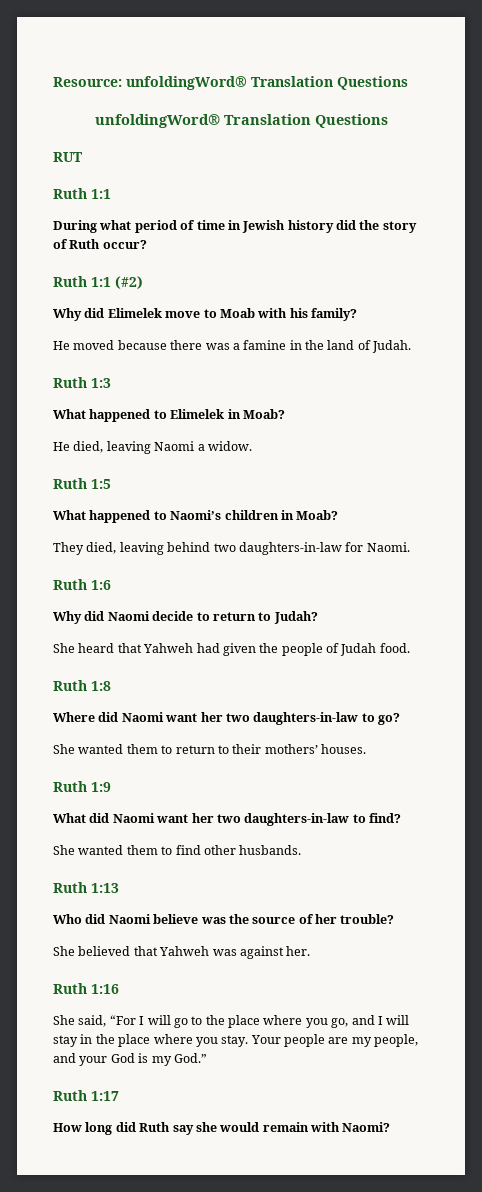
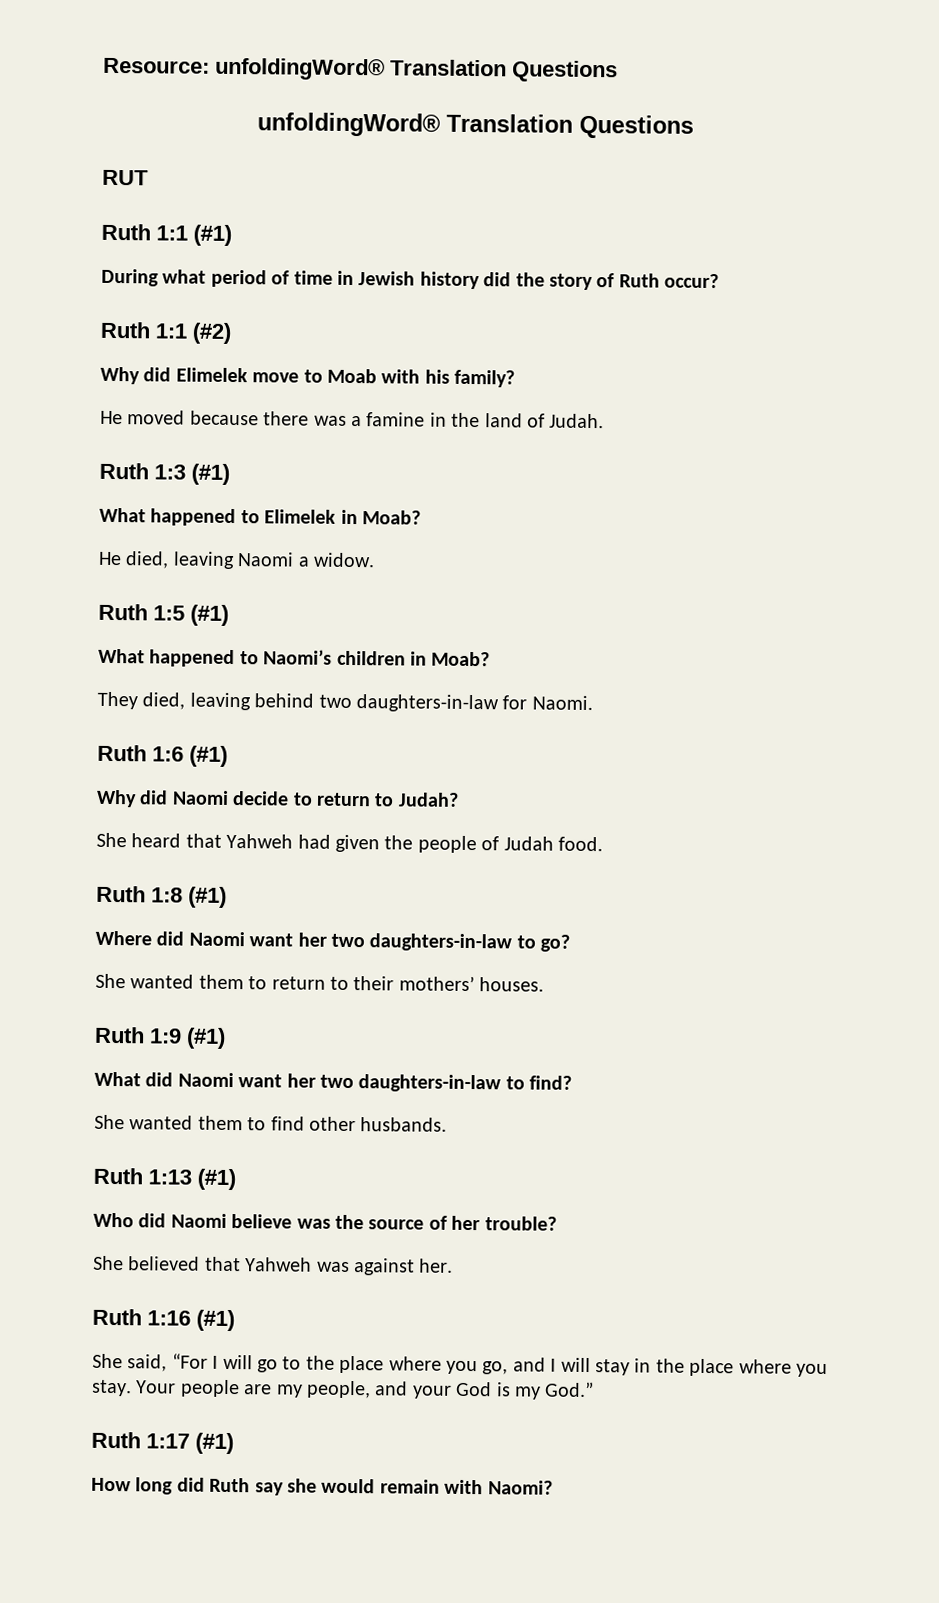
(111, 194) none -> [193,224,232,246] (#1)
(111, 383) none -> [191,463,230,485] (#1)
(111, 484) none -> [190,604,229,626] (#1)
(111, 585) none -> [189,745,228,767] (#1)
(111, 686) none -> [188,886,227,908] (#1)
(111, 787) none -> [186,1027,226,1049] (#1)
(119, 888) none -> [197,1168,236,1191] (#1)
(119, 989) none -> [196,1309,235,1332] (#1)
(119, 1096) none -> [195,1432,234,1455] (#1)

